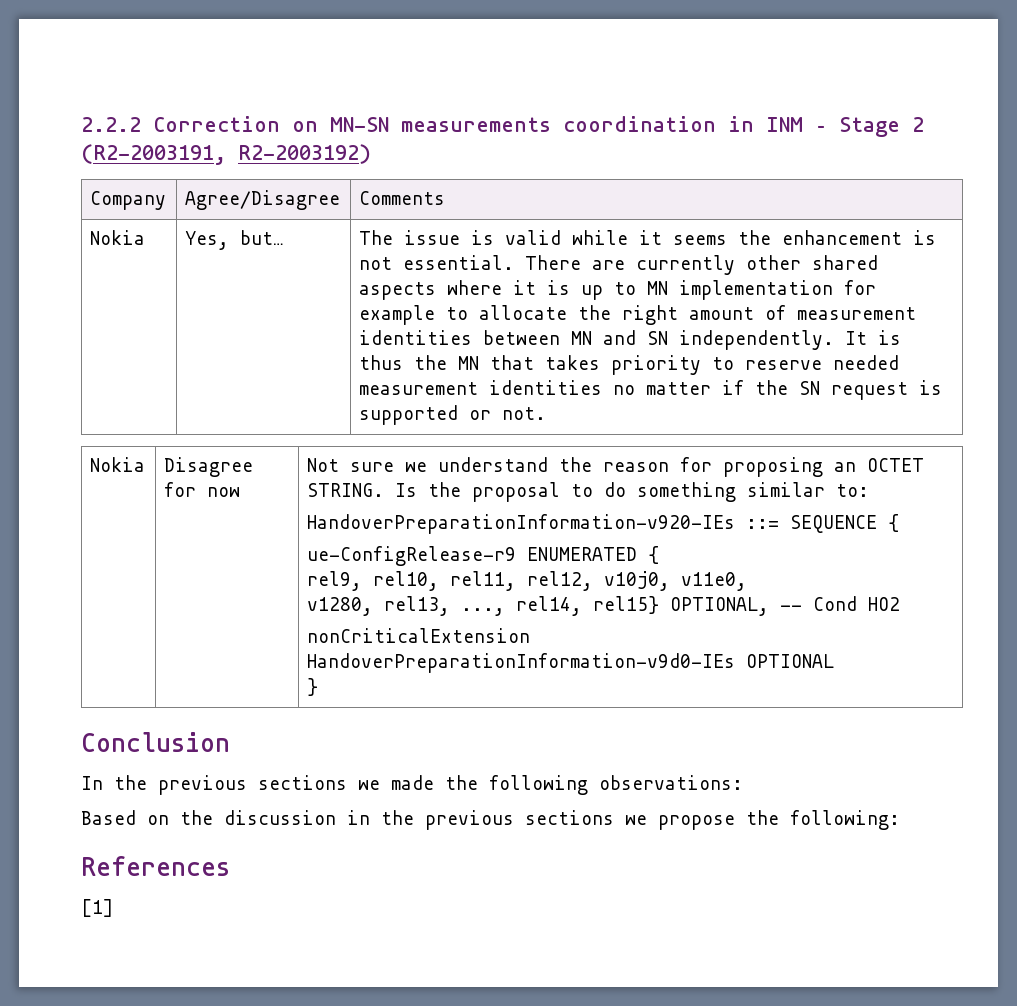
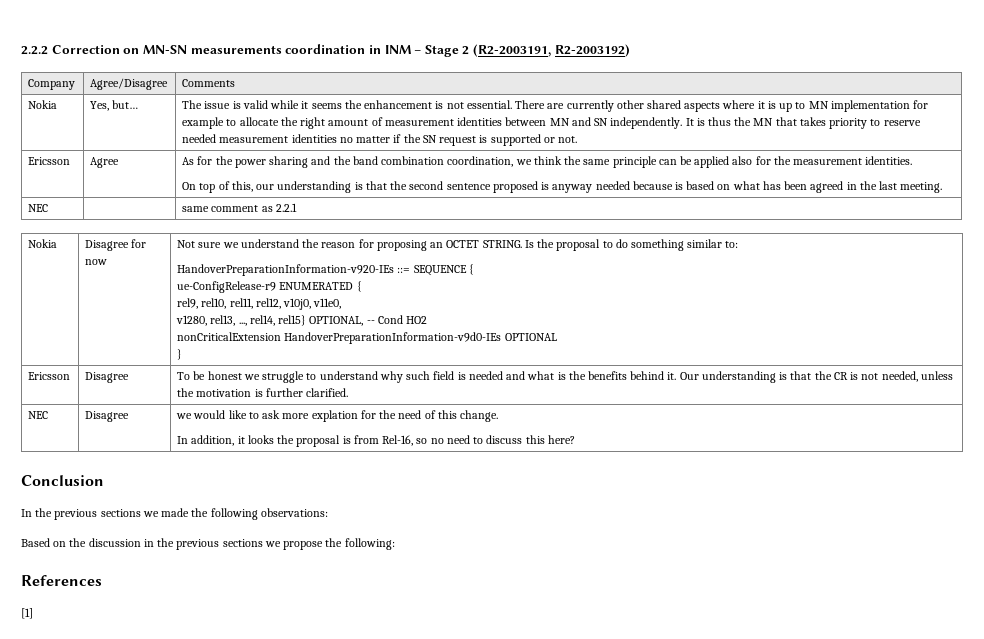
(547, 413) none -> [28,157,71,165] [90,157,120,168] [182,156,913,168] [182,181,943,193] [28,204,49,212] [182,203,297,212] // Ericsson | Agree | As for the power sharing and the band combination coordination, we think the same principle can be applied also for the measurement identities. // On top of this, our understanding is that the second sentence proposed is anyway needed because is based on what has been agreed in the last meeting. // NEC | | same comment as 2.2.1
(319, 687) none -> [28,372,71,380] [85,372,130,383] [177,371,953,383] [177,388,349,397] [28,411,49,419] [85,411,130,422] [176,410,499,422] [177,435,575,447] // Ericsson | Disagree | To be honest we struggle to understand why such field is needed and what is the benefits behind it. Our understanding is that the CR is not needed, unless the motivation is further clarified. // NEC | Disagree | we would like to ask more explation for the need of this change. // In addition, it looks the proposal is from Rel-16, so no need to discuss this here?

